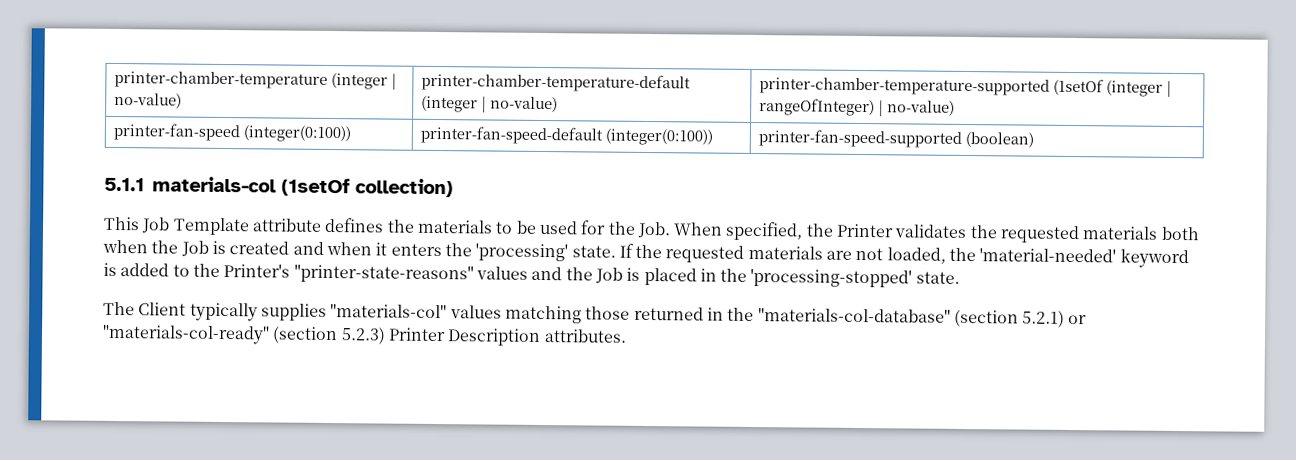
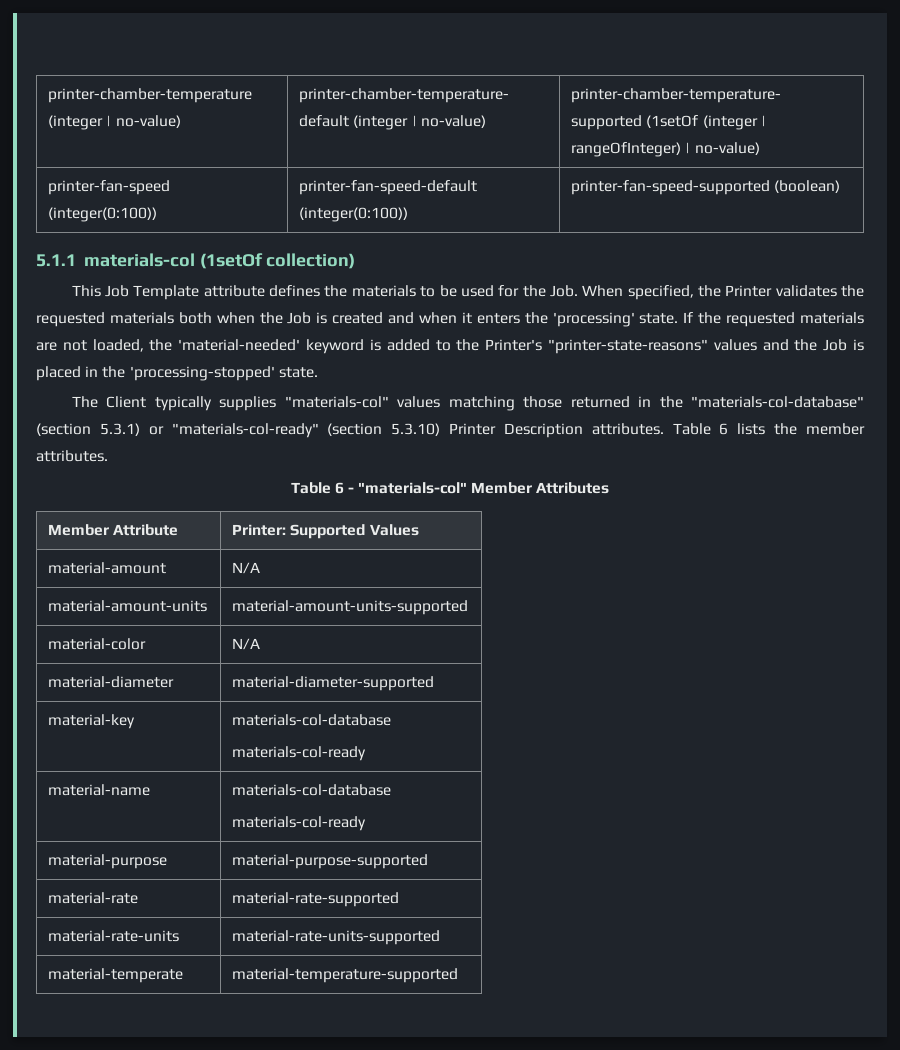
[1022,310,1066,328] 5.2.1) -> [99,423,140,436] 5.3.1)
[340,327,386,345] 5.2.3) -> [391,423,441,436] 5.3.10)
(627, 336) none -> [672,423,865,435] [36,450,108,462] [290,482,610,494] [48,524,179,536] [232,524,419,539] [48,562,167,574] [232,562,261,574] [48,600,208,612] [232,600,469,615] [48,638,147,650] [232,638,261,650] [48,676,175,688] [232,676,435,691] [48,714,136,729] [232,714,392,726] [232,746,367,761] [48,784,151,796] [232,784,392,796] [232,816,367,831] [48,854,168,869] [232,854,429,869] [48,892,139,904] [232,892,400,907] [48,930,180,942] [232,930,441,945] [48,968,184,983] [232,968,459,983] Table 6 lists the member attributes. // Table 6 - "materials-col" Member Attributes // Member Attribute | Printer: Supported Values // material-amount | N/A // material-amount-units | material-amount-units-supported // material-color | N/A // material-diameter | material-diameter-supported // material-key | materials-col-database // materials-col-ready // material-name | materials-col-database // materials-col-ready // material-purpose | material-purpose-supported // material-rate | material-rate-supported // material-rate-units | material-rate-units-supported // material-temperate | material-temperature-supported

